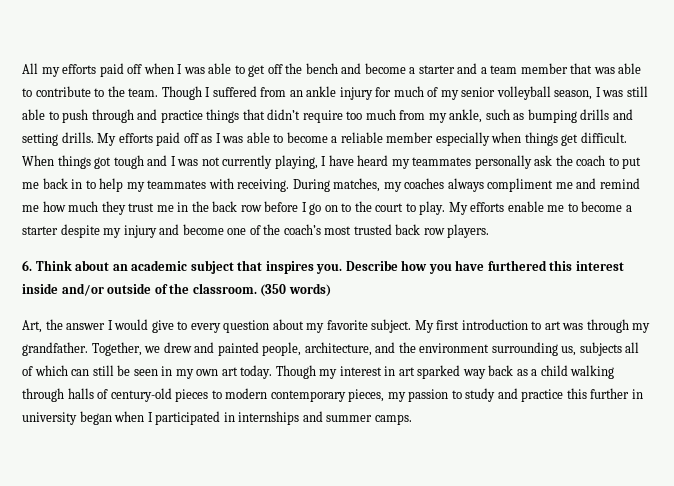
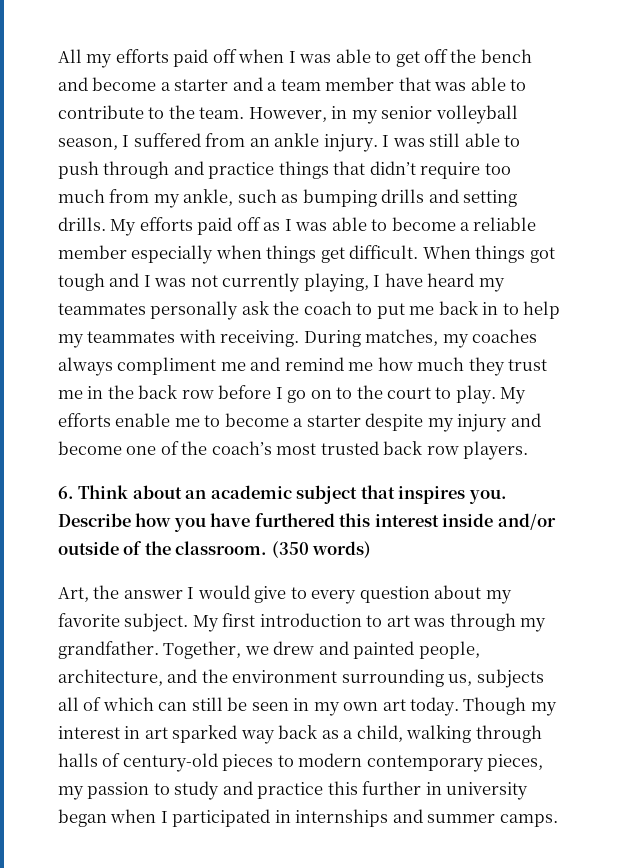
[161,86,202,100] Though -> [248,105,518,124] [58,138,118,150] However, in my senior volleyball season,
[339,86,593,100] injury for much of my senior volleyball season, -> [323,134,378,152] injury.
[540,365,568,376] child -> [356,725,403,742] child,

